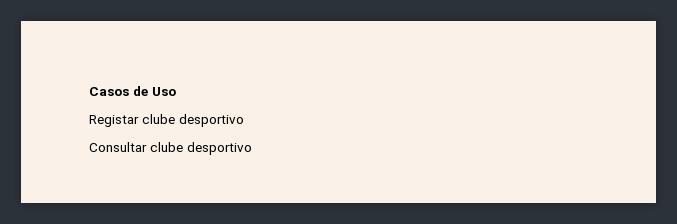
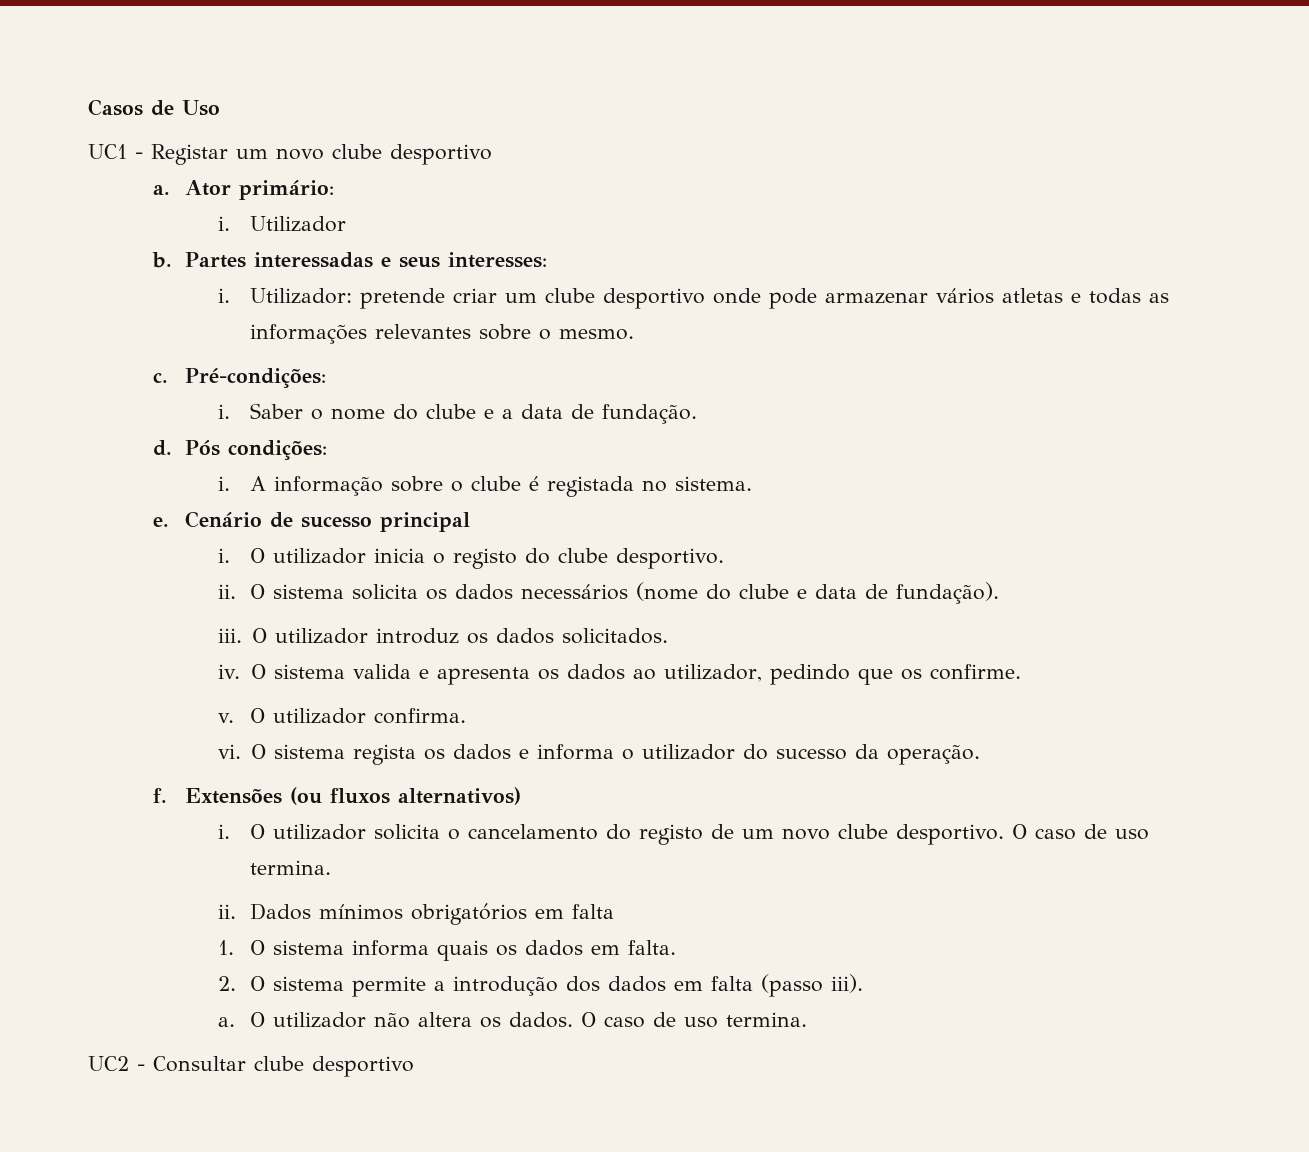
[89,114,244,127] Registar clube desportivo // -> [88,144,492,165] [152,180,335,200] [217,216,346,232] [151,252,548,268] [217,288,1169,309] [249,324,634,344] [152,368,327,388] [217,403,697,424] [152,440,328,460] [217,476,752,497] [152,511,471,532] [217,548,724,569] [217,582,999,604] [217,628,669,644] [217,664,1022,685] [217,708,466,724] [217,744,981,765] [152,787,522,805] [217,824,1149,845] [249,860,331,875] [217,903,614,925] [217,940,676,961] [217,974,863,997] [217,1012,807,1028] [88,1056,145,1071] UC1 - Registar um novo clube desportivo // a. Ator primário: // i. Utilizador // b. Partes interessadas e seus interesses: // i. Utilizador: pretende criar um clube desportivo onde pode armazenar vários atletas e todas as informações relevantes sobre o mesmo. // c. Pré-condições: // i. Saber o nome do clube e a data de fundação. // d. Pós condições: // i. A informação sobre o clube é registada no sistema. // e. Cenário de sucesso principal // i. O utilizador inicia o registo do clube desportivo. // ii. O sistema solicita os dados necessários (nome do clube e data de fundação). // iii. O utilizador introduz os dados solicitados. // iv. O sistema valida e apresenta os dados ao utilizador, pedindo que os confirme. // v. O utilizador confirma. // vi. O sistema regista os dados e informa o utilizador do sucesso da operação. // f. Extensões (ou fluxos alternativos) // i. O utilizador solicita o cancelamento do registo de um novo clube desportivo. O caso de uso termina. // ii. Dados mínimos obrigatórios em falta // 1. O sistema informa quais os dados em falta. // 2. O sistema permite a introdução dos dados em falta (passo iii). // a. O utilizador não altera os dados. O caso de uso termina. // UC2 -

